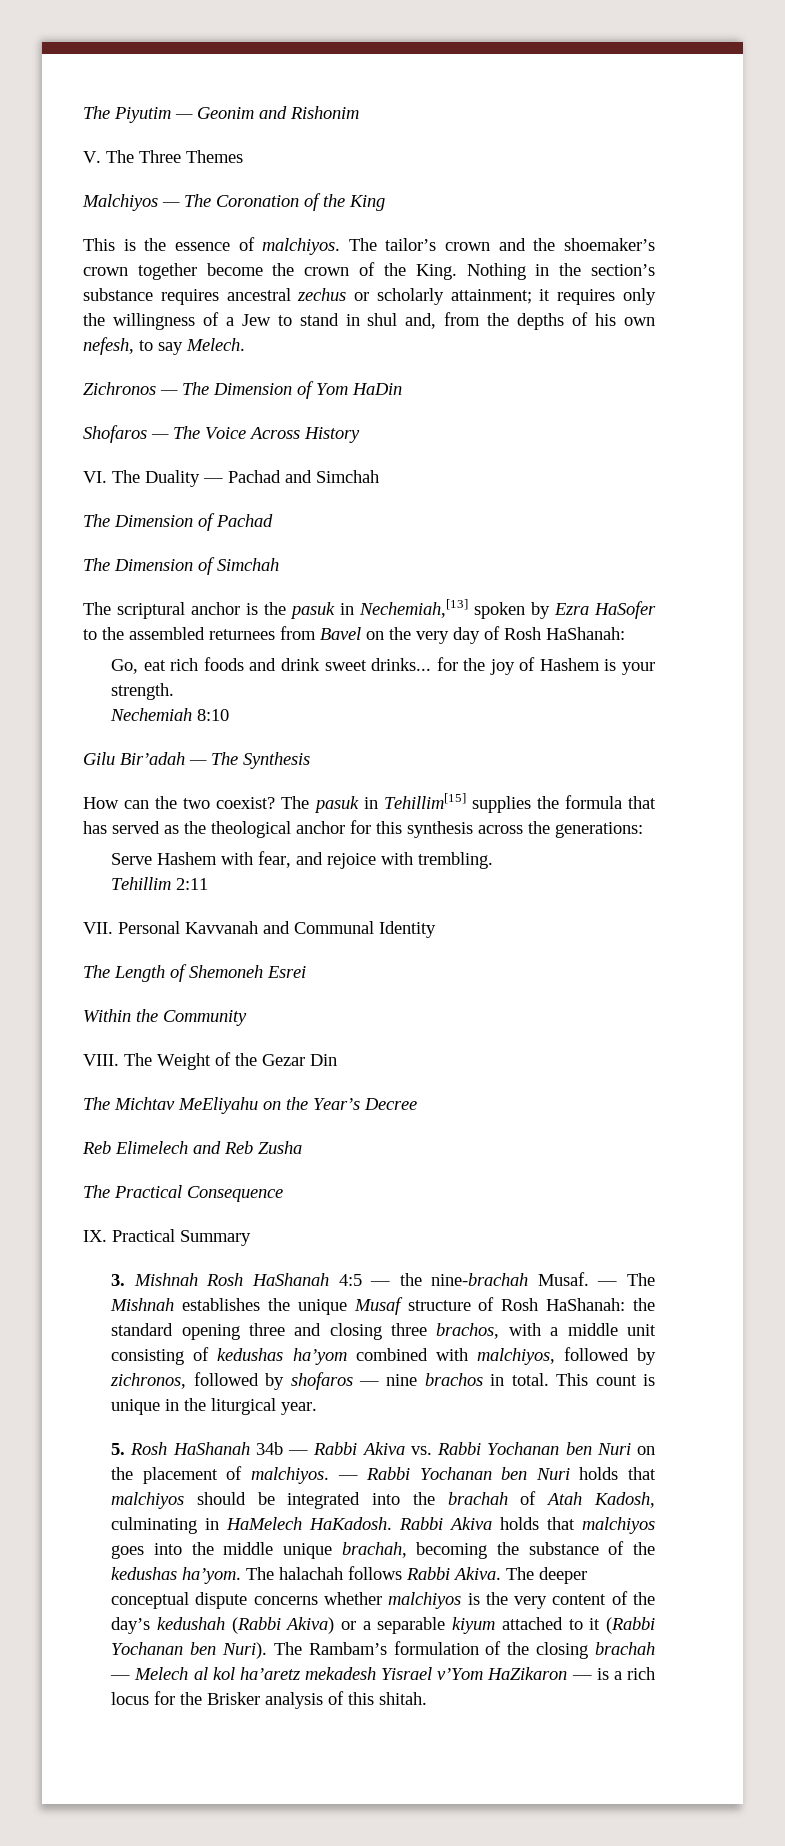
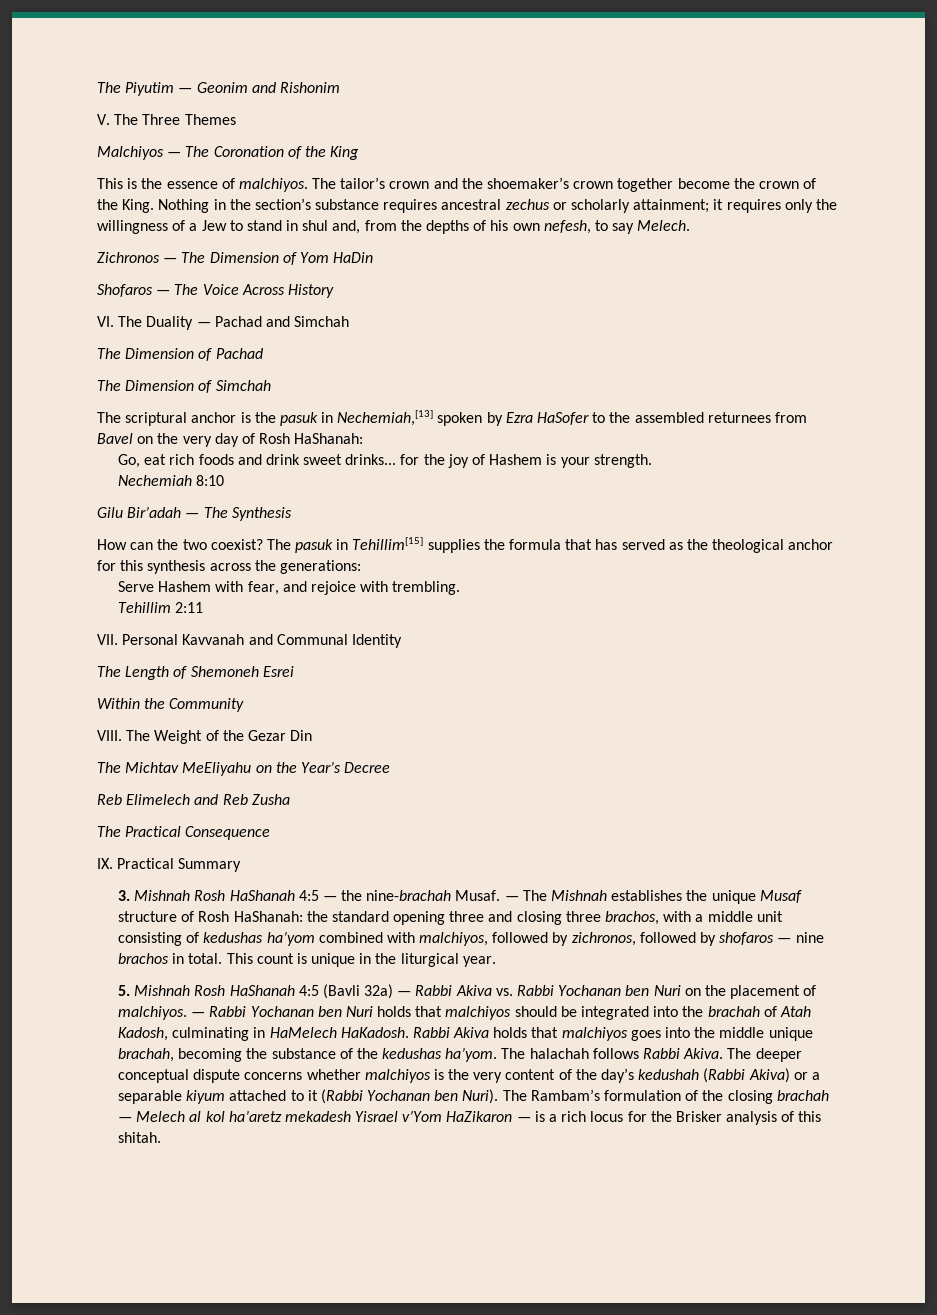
[130,1442,283,1455] Rosh HaShanah 34b -> [134,984,394,999] Mishnah Rosh HaShanah 4:5 (Bavli 32a)

